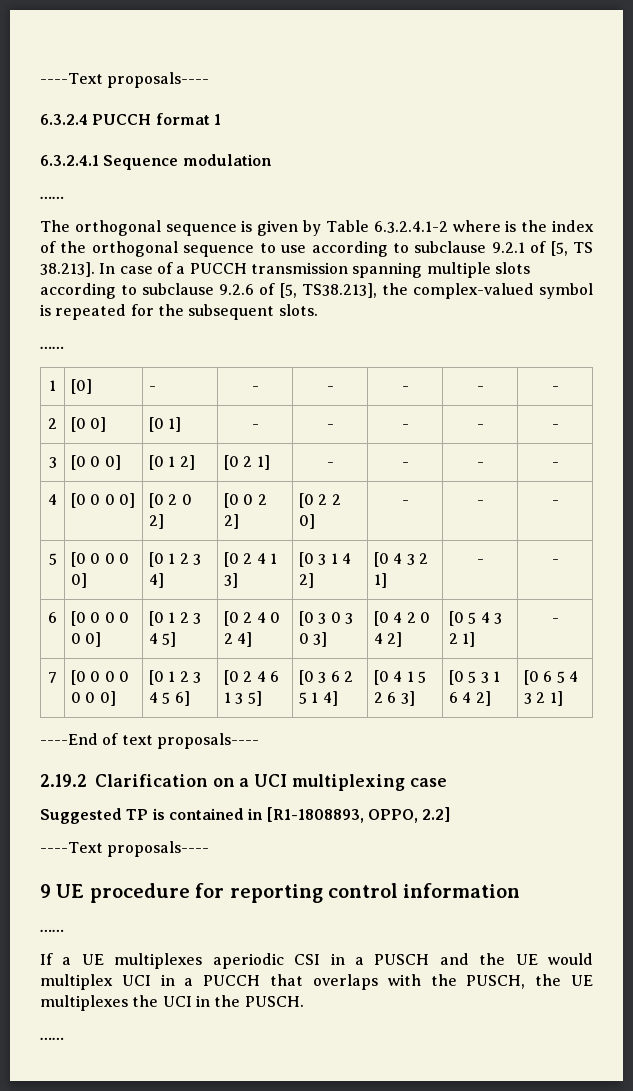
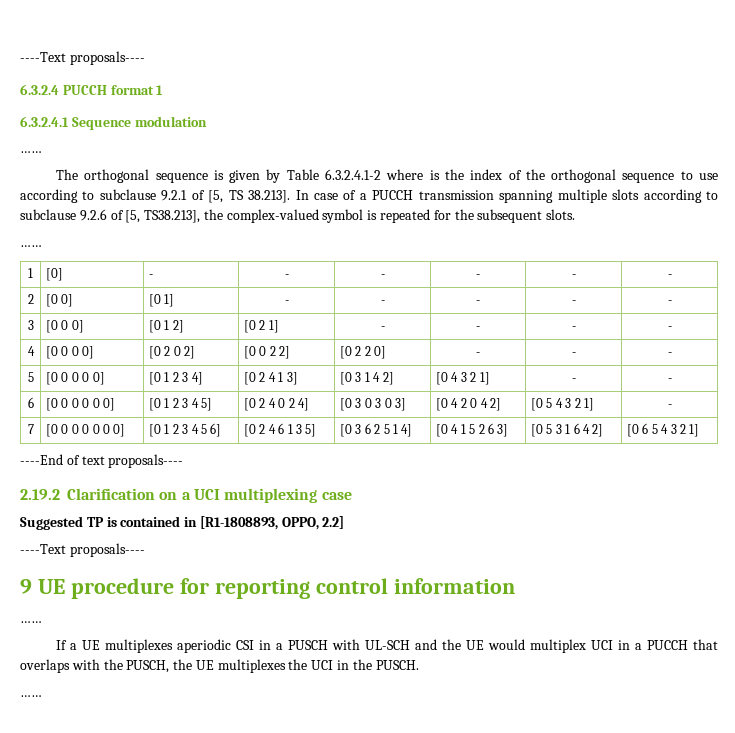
(430, 959) none -> [331,639,410,650] with UL-SCH

